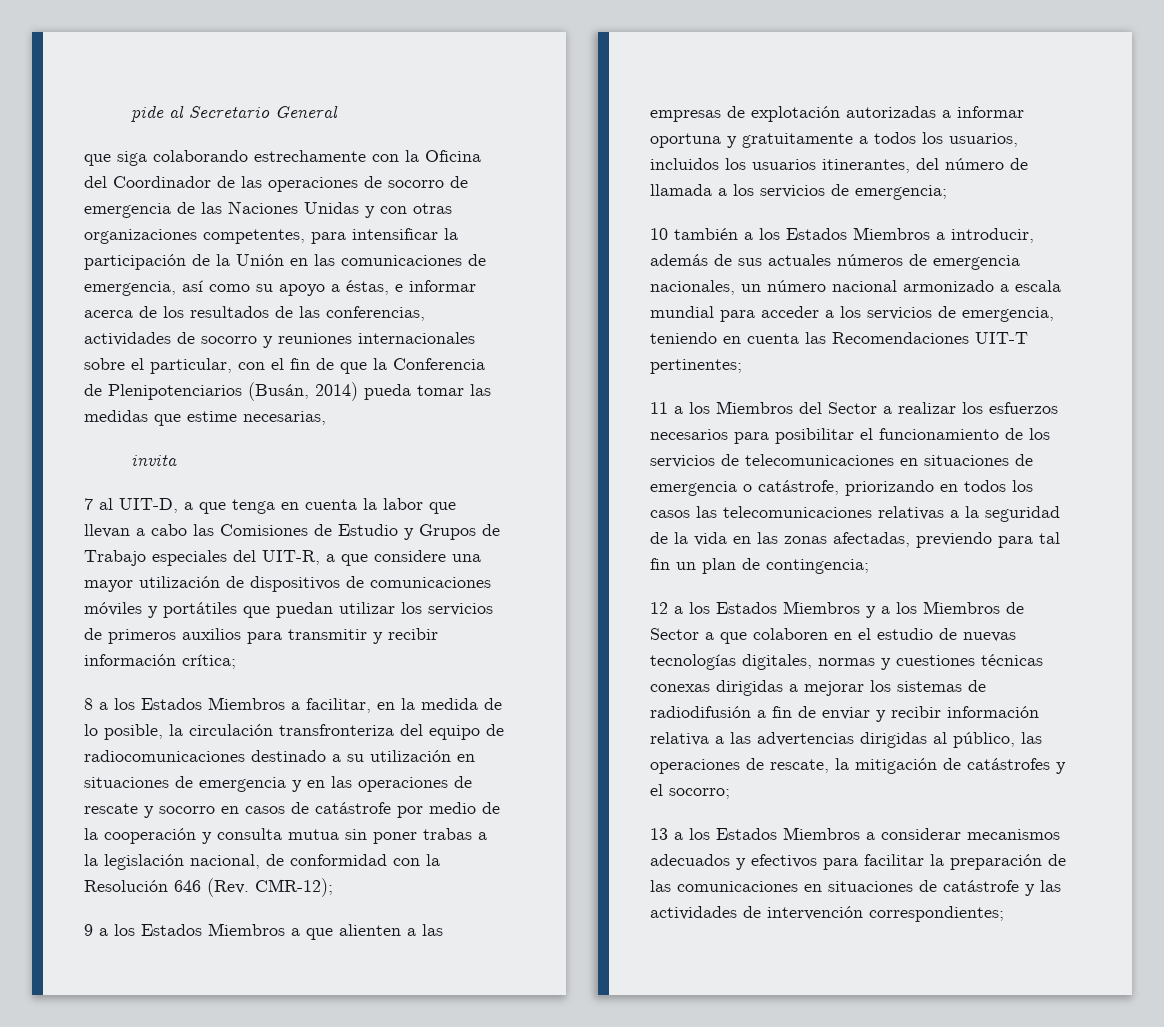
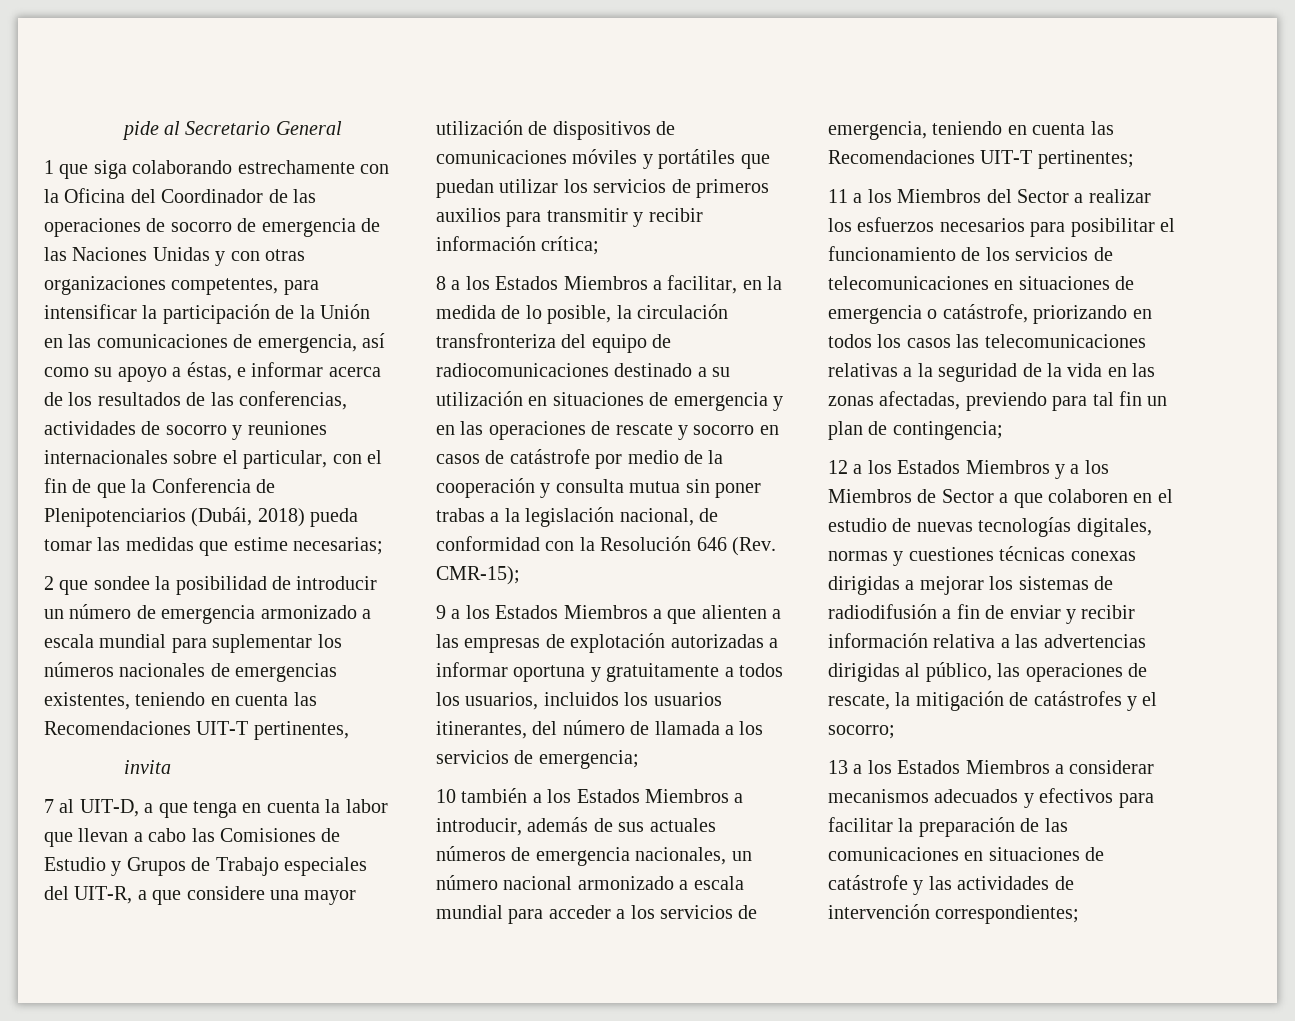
(338, 111) none -> [44,160,54,174] 1
[248,382,358,401] (Busán, 2014) -> [191,507,305,527] (Dubái, 2018)
[243,411,326,425] necesarias, -> [293,537,383,555] [44,576,378,595] [44,604,371,624] [44,634,342,653] [44,662,338,682] [44,692,317,710] [44,721,349,740] necesarias; // 2 que sondee la posibilidad de introducir un número de emergencia armonizado a escala mundial para suplementar los números nacionales de emergencias existentes, teniendo en cuenta las Recomendaciones UIT-T pertinentes,
[255,878,333,897] CMR-12); -> [436,566,520,585] CMR-15);

